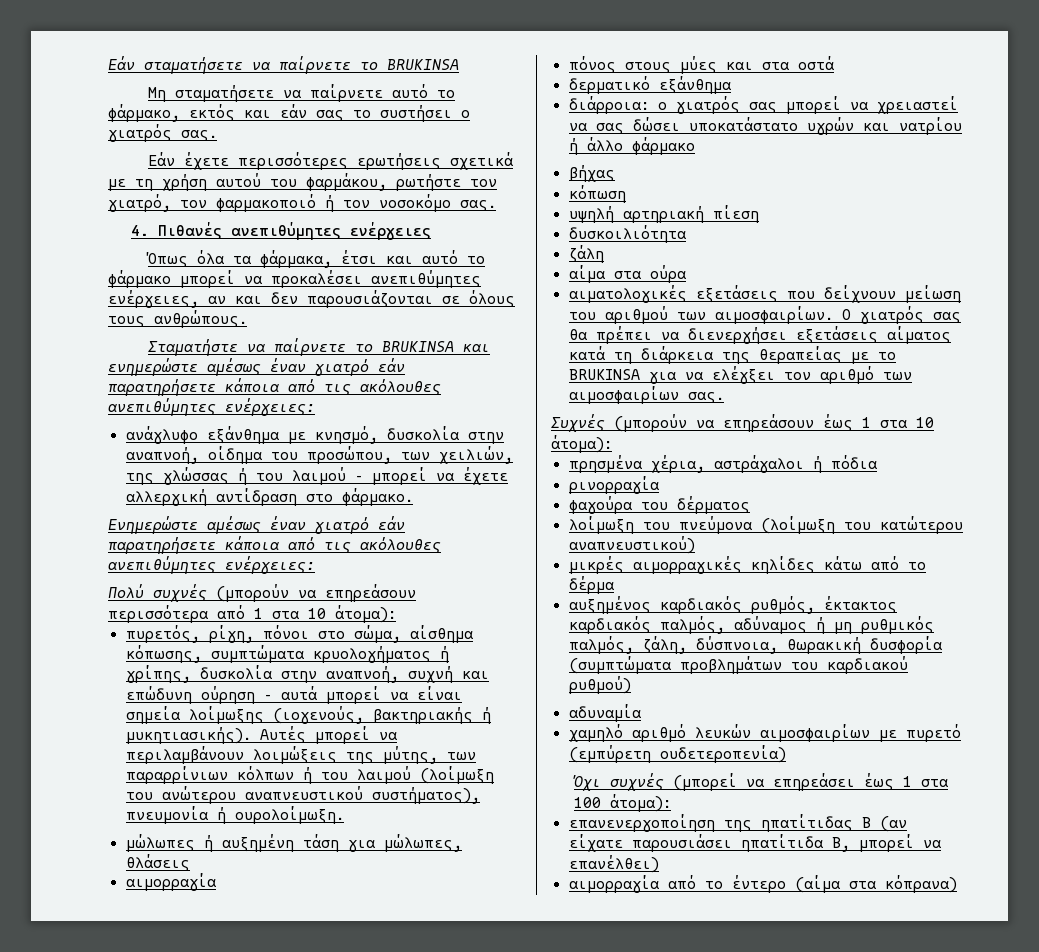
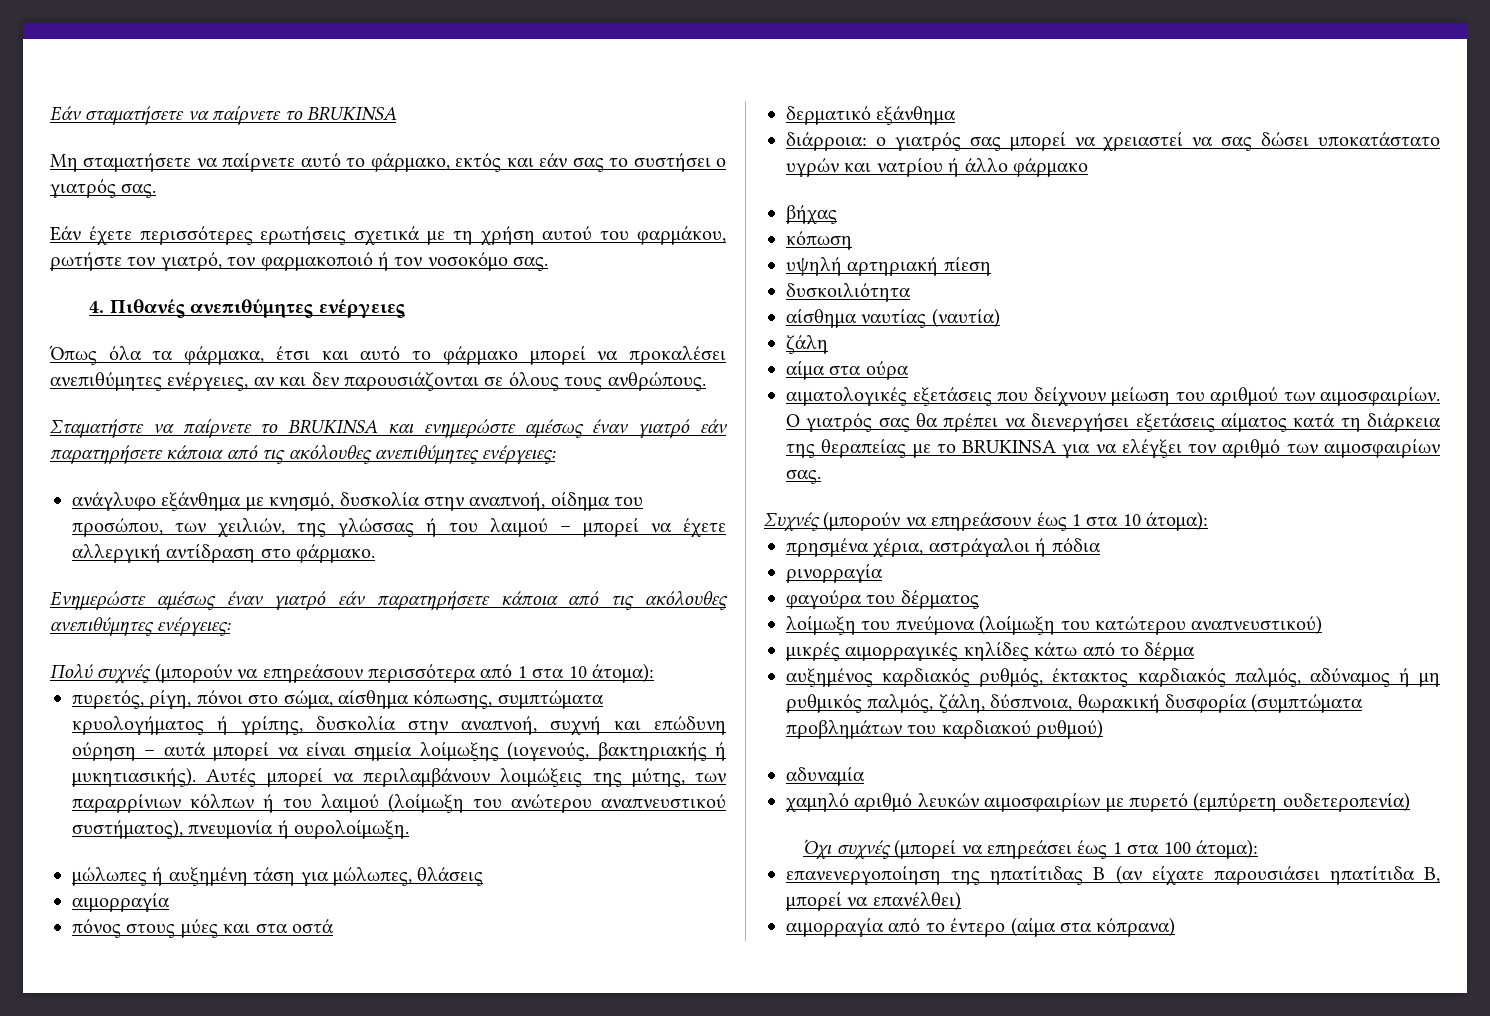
(687, 234) none -> [786,308,1000,328] // αίσθημα ναυτίας (ναυτία)

